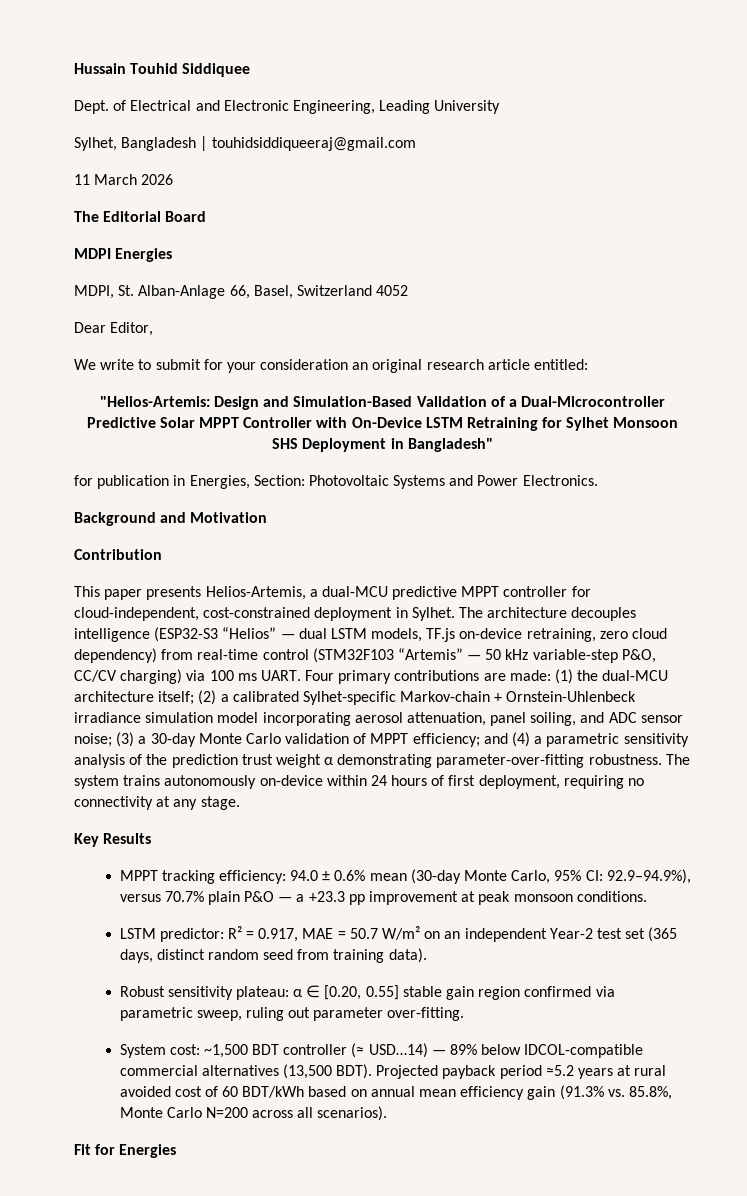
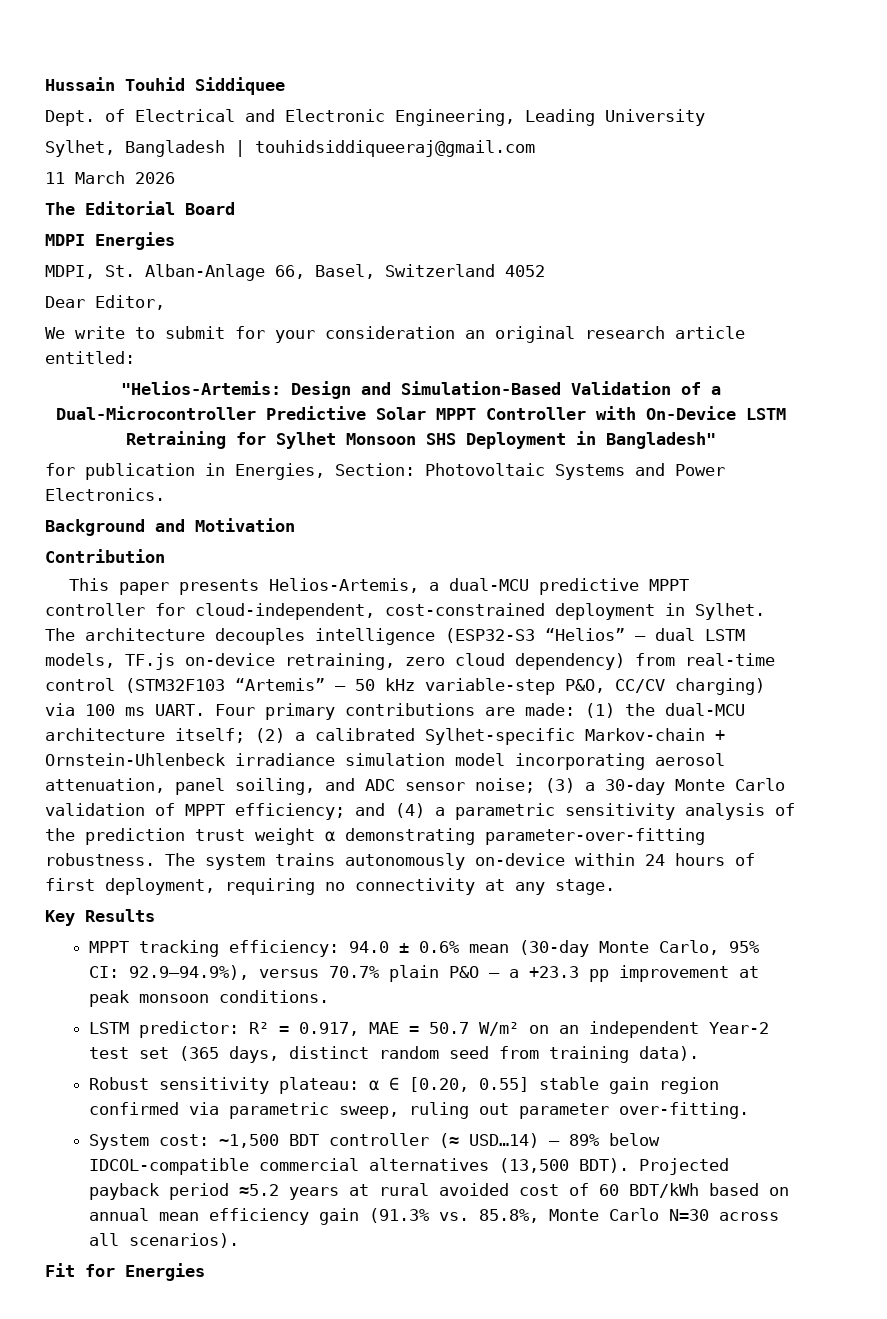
[205,1107,248,1118] N=200 -> [668,1209,709,1221] N=30

